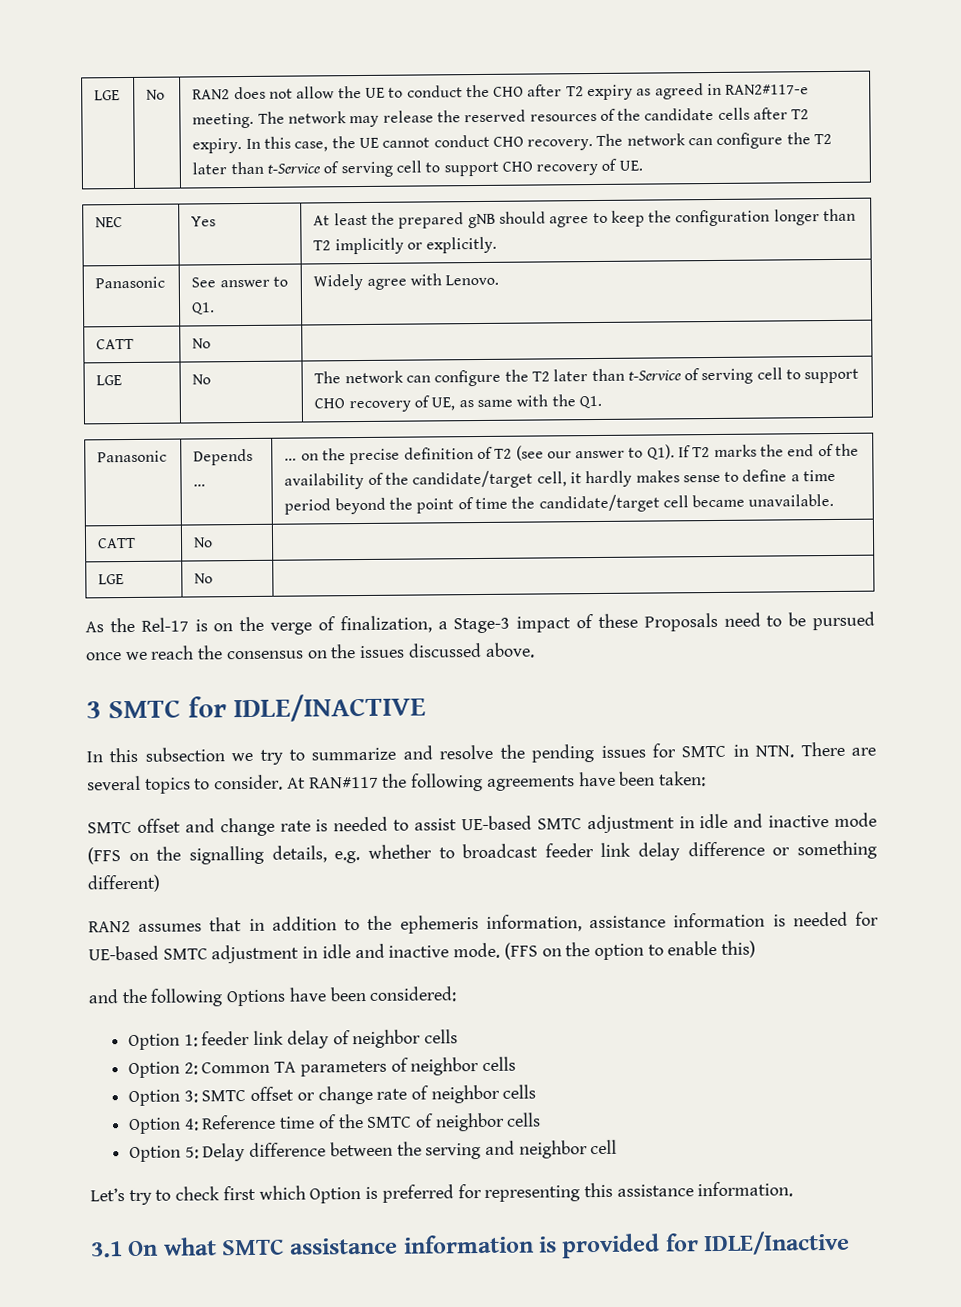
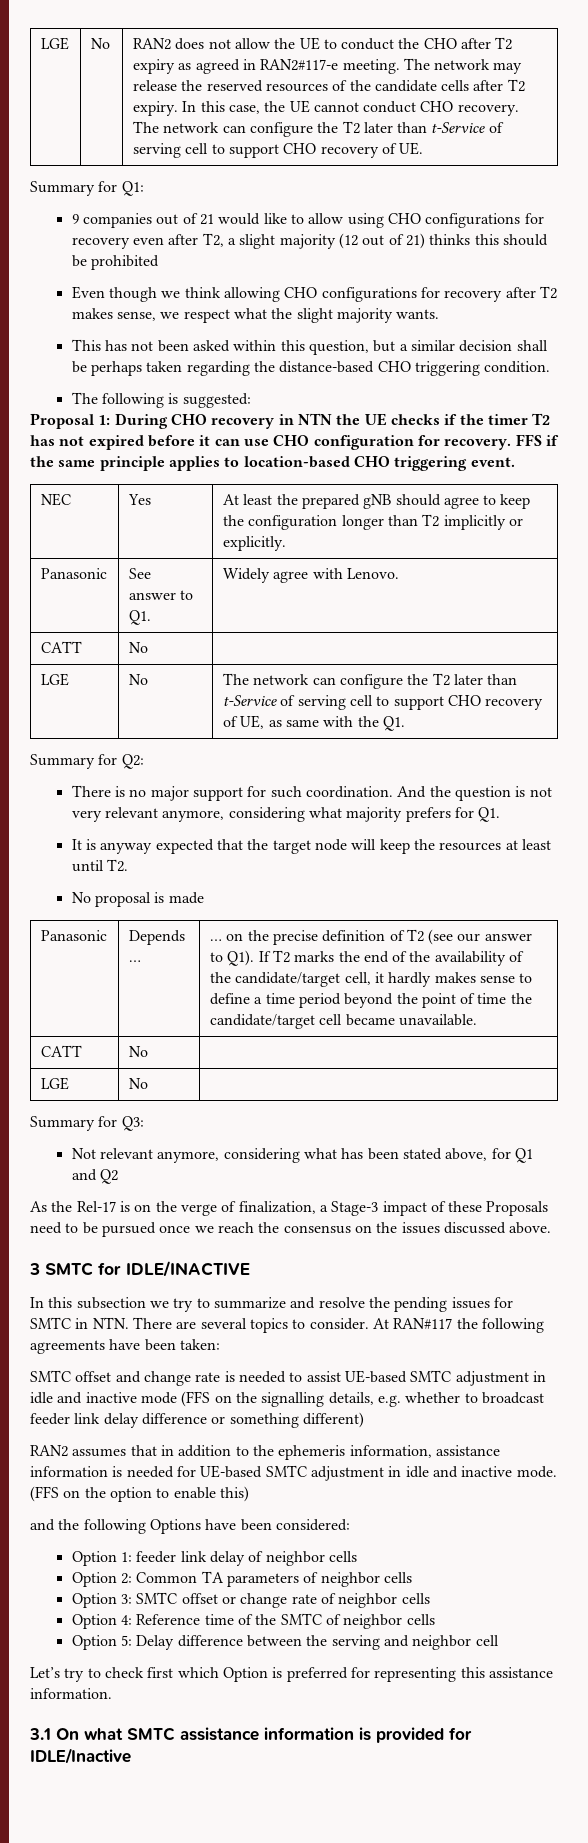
(643, 165) none -> [30,181,144,196] [71,213,544,228] [71,233,548,249] [71,255,160,270] [71,286,558,302] [71,308,440,323] [71,339,548,355] [71,361,551,376] [71,392,251,408] [30,413,551,429] [30,434,559,450] [30,456,515,471] // Summary for Q1: // 9 companies out of 21 would like to allow using CHO configurations for recovery even after T2, a slight majority (12 out of 21) thinks this should be prohibited // Even though we think allowing CHO configurations for recovery after T2 makes sense, we respect what the slight majority wants. // This has not been asked within this question, but a similar decision shall be perhaps taken regarding the distance-based CHO triggering condition. // The following is suggested: // Proposal 1: During CHO recovery in NTN the UE checks if the timer T2 has not expired before it can use CHO configuration for recovery. FFS if the same principle applies to location-based CHO triggering event.
(602, 402) none -> [30,754,144,769] [71,785,552,801] [71,807,501,822] [71,839,551,854] [71,859,129,872] [71,892,204,907] // Summary for Q2: // There is no major support for such coordination. And the question is not very relevant anymore, considering what majority prefers for Q1. // It is anyway expected that the target node will keep the resources at least until T2. // No proposal is made
(214, 578) none -> [30,1116,144,1131] [71,1148,534,1163] [71,1169,119,1184] // Summary for Q3: // Not relevant anymore, considering what has been stated above, for Q1 and Q2

